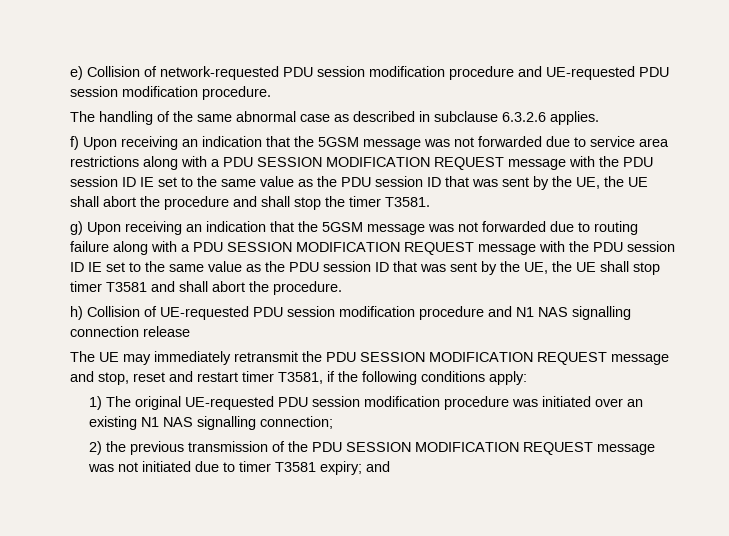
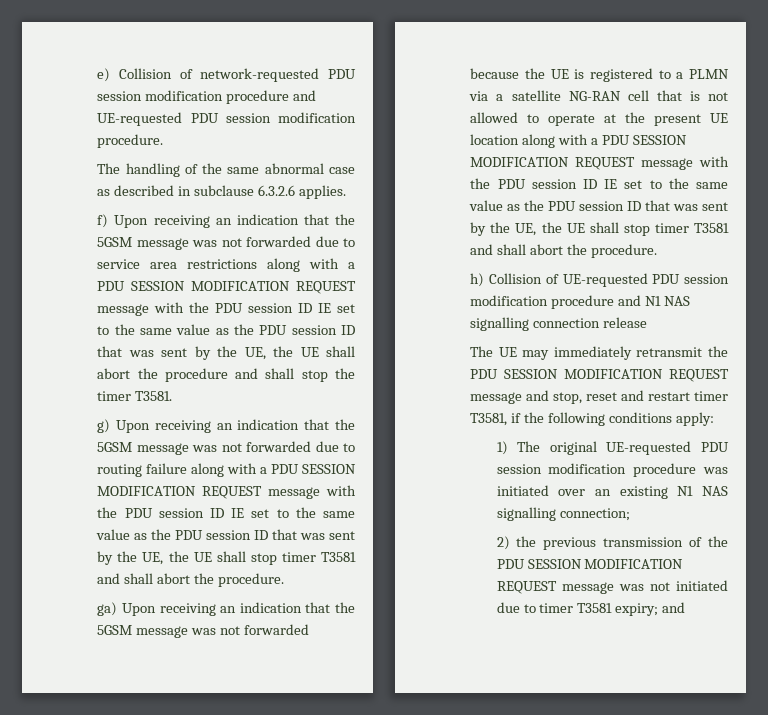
(343, 288) none -> [97,602,355,616] [97,624,309,638] [470,68,729,82] [469,90,728,101] [470,112,728,126] [470,134,687,148] [470,156,729,170] [470,178,728,189] [469,200,728,211] [470,222,729,236] [470,244,657,258] // ga) Upon receiving an indication that the 5GSM message was not forwarded because the UE is registered to a PLMN via a satellite NG-RAN cell that is not allowed to operate at the present UE location along with a PDU SESSION MODIFICATION REQUEST message with the PDU session ID IE set to the same value as the PDU session ID that was sent by the UE, the UE shall stop timer T3581 and shall abort the procedure.

